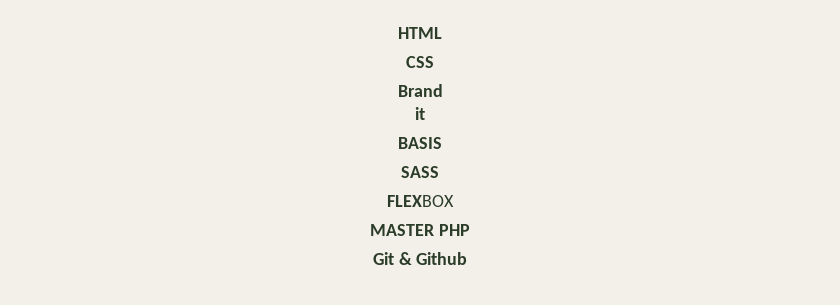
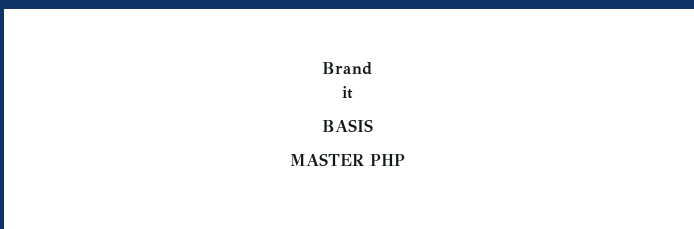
[398,27,442,39] [406,56,434,68] HTML // CSS // -> (322, 68) none
[401,166,439,178] [387,195,454,207] // SASS // FLEXBOX -> (373, 125) none
[372,252,468,265] // Git & Github -> (405, 160) none

